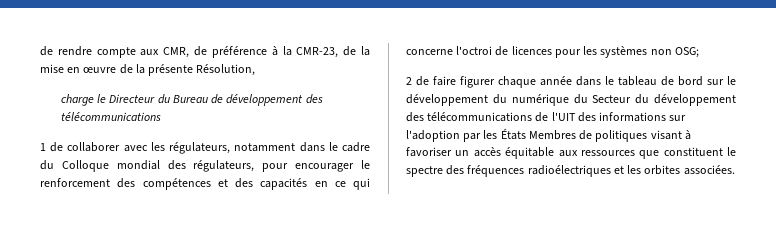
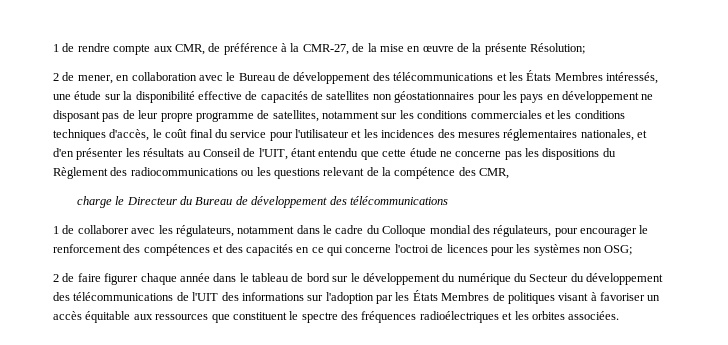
(40, 51) none -> [53,44,59,52] 1
[296,47,339,58] CMR-23, -> [302,44,349,55] CMR-27,
[196,64,256,76] Résolution, -> [530,43,586,54] [53,70,658,84] [53,91,654,103] [53,110,625,122] [53,129,647,141] [53,148,616,160] [53,167,510,179] Résolution; // 2 de mener, en collaboration avec le Bureau de développement des télécommunications et les États Membres intéressés, une étude sur la disponibilité effective de capacités de satellites non géostationnaires pour les pays en développement ne disposant pas de leur propre programme de satellites, notamment sur les conditions commerciales et les conditions techniques d'accès, le coût final du service pour l'utilisateur et les incidences des mesures réglementaires nationales, et d'en présenter les résultats au Conseil de l'UIT, étant entendu que cette étude ne concerne pas les dispositions du Règlement des radiocommunications ou les questions relevant de la compétence des CMR,

